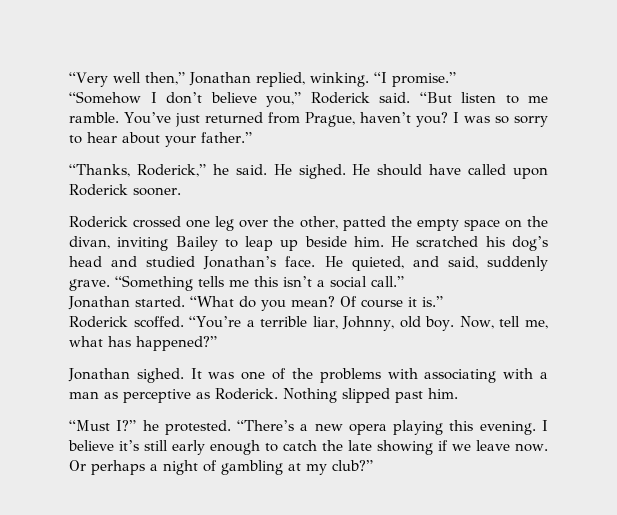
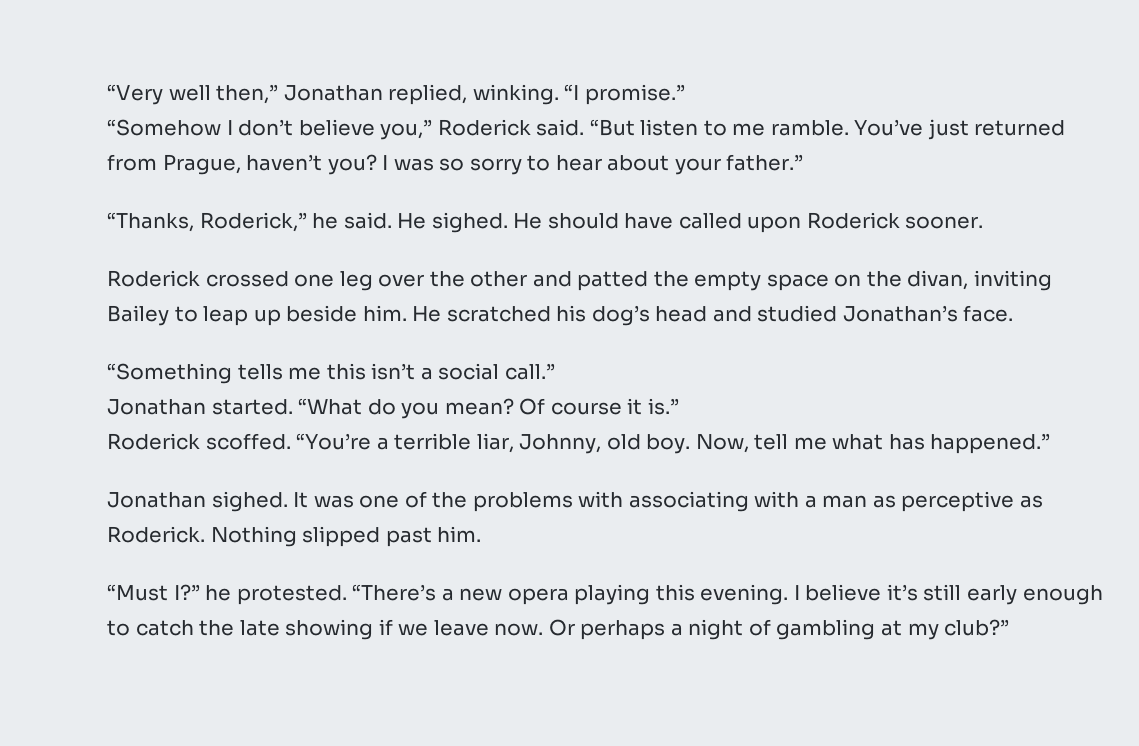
[299,216,338,229] other, -> [470,271,572,287] other and
[324,256,548,271] [69,279,110,291] He quieted, and said, suddenly grave. -> (1014, 313) //
[525,320,549,329] me, -> [793,437,827,450] me
[136,336,217,351] happened?” -> [930,433,1051,454] happened.”

